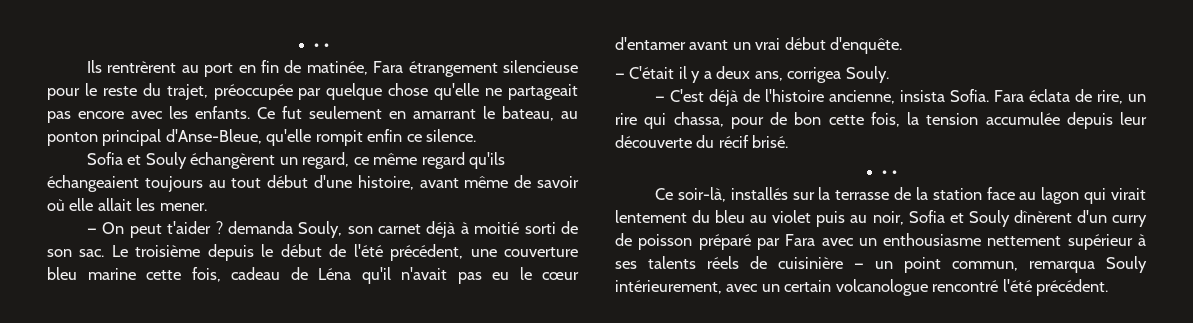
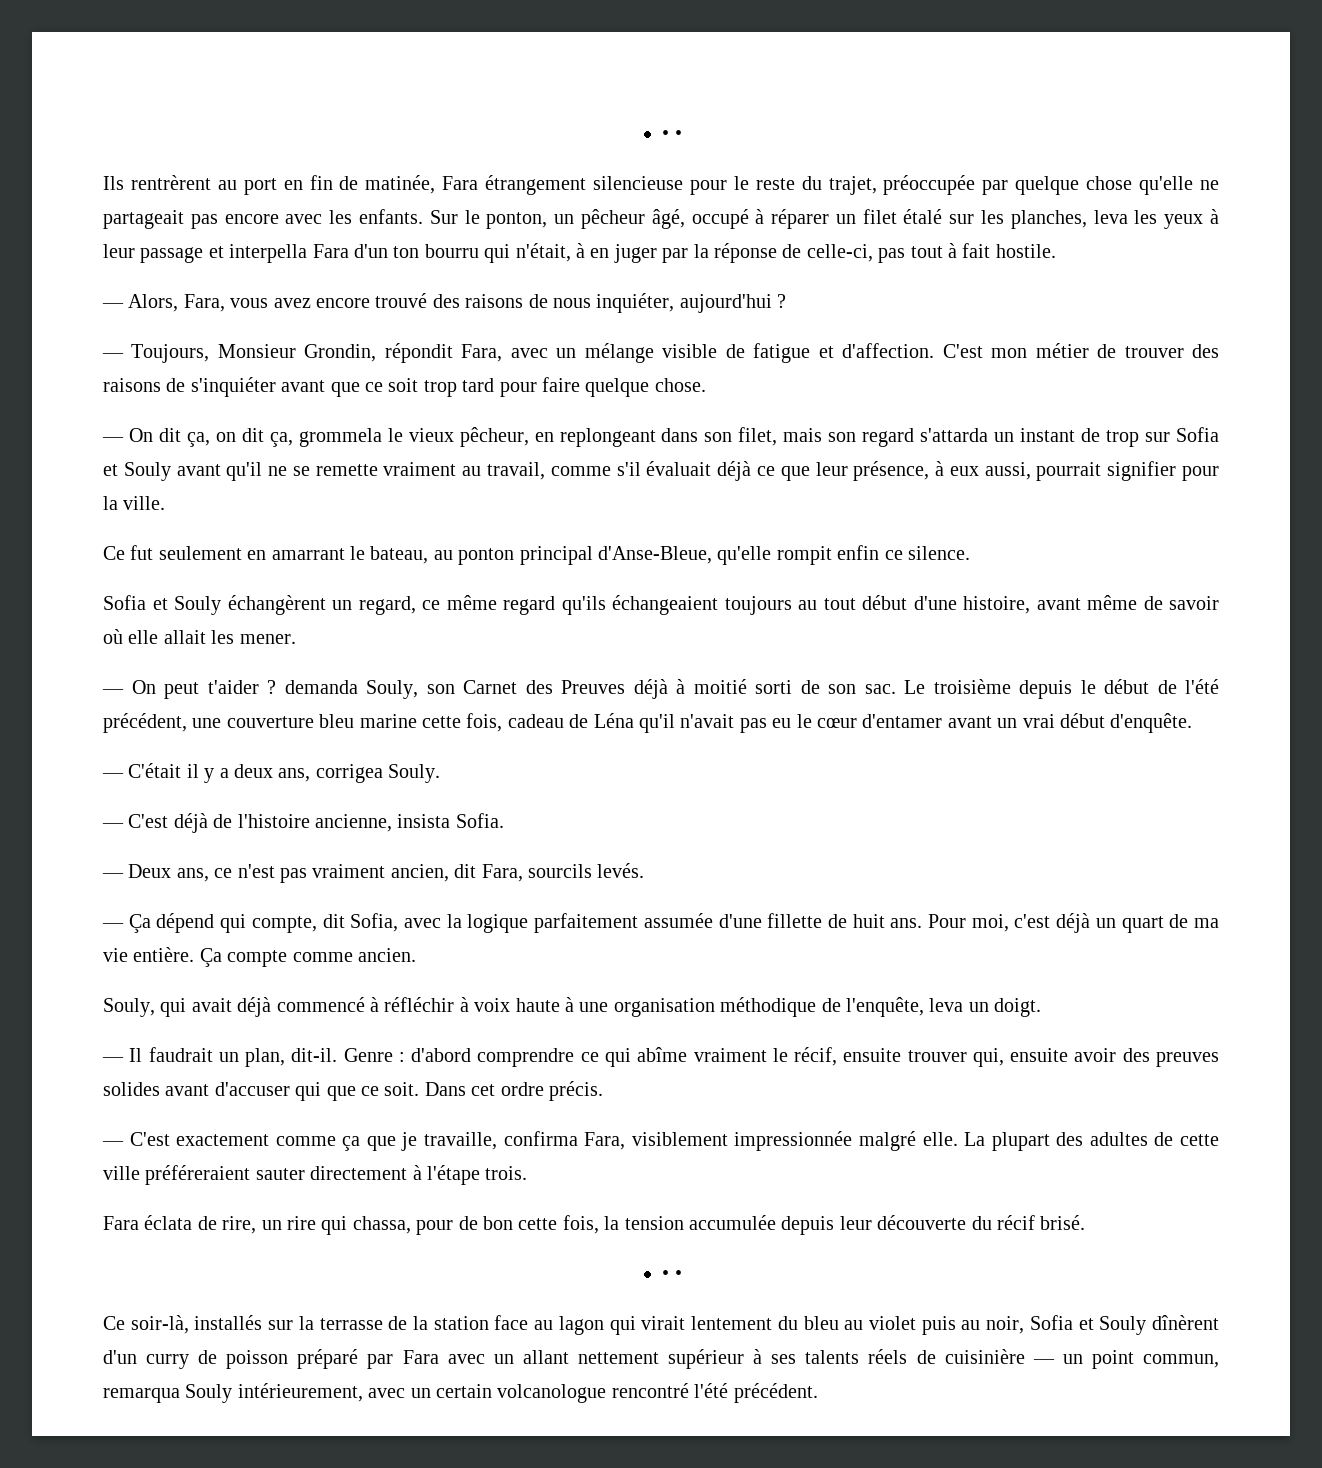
(250, 112) none -> [429,209,1219,229] [103,243,1056,263] [102,293,787,313] [102,343,1220,363] [103,377,706,397] [102,427,1220,447] [103,461,1219,481] [103,496,166,510] Sur le ponton, un pêcheur âgé, occupé à réparer un filet étalé sur les planches, leva les yeux à leur passage et interpella Fara d'un ton bourru qui n'était, à en juger par la réponse de celle-ci, pas tout à fait hostile. // — Alors, Fara, vous avez encore trouvé des raisons de nous inquiéter, aujourd'hui ? // — Toujours, Monsieur Grondin, répondit Fara, avec un mélange visible de fatigue et d'affection. C'est mon métier de trouver des raisons de s'inquiéter avant que ce soit trop tard pour faire quelque chose. // — On dit ça, on dit ça, grommela le vieux pêcheur, en replongeant dans son filet, mais son regard s'attarda un instant de trop sur Sofia et Souly avant qu'il ne se remette vraiment au travail, comme s'il évaluait déjà ce que leur présence, à eux aussi, pourrait signifier pour la ville. //
[378,224,422,234] carnet -> [463,680,625,694] Carnet des Preuves
(989, 95) none -> [102,863,645,883] [102,913,1220,933] [103,947,416,967] [103,997,1042,1017] [102,1047,1219,1067] [103,1081,603,1101] [102,1131,1219,1151] [103,1165,528,1185] // — Deux ans, ce n'est pas vraiment ancien, dit Fara, sourcils levés. // — Ça dépend qui compte, dit Sofia, avec la logique parfaitement assumée d'une fillette de huit ans. Pour moi, c'est déjà un quart de ma vie entière. Ça compte comme ancien. // Souly, qui avait déjà commencé à réfléchir à voix haute à une organisation méthodique de l'enquête, leva un doigt. // — Il faudrait un plan, dit-il. Genre : d'abord comprendre ce qui abîme vraiment le récif, ensuite trouver qui, ensuite avoir des preuves solides avant d'accuser qui que ce soit. Dans cet ordre précis. // — C'est exactement comme ça que je travaille, confirma Fara, visiblement impressionnée malgré elle. La plupart des adultes de cette ville préféreraient sauter directement à l'étape trois. //
[883,233,982,246] enthousiasme -> [522,1350,569,1364] allant

